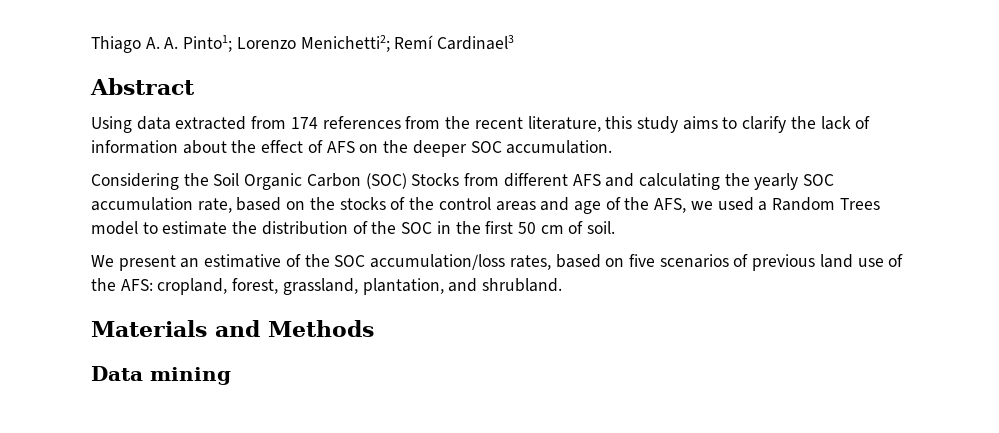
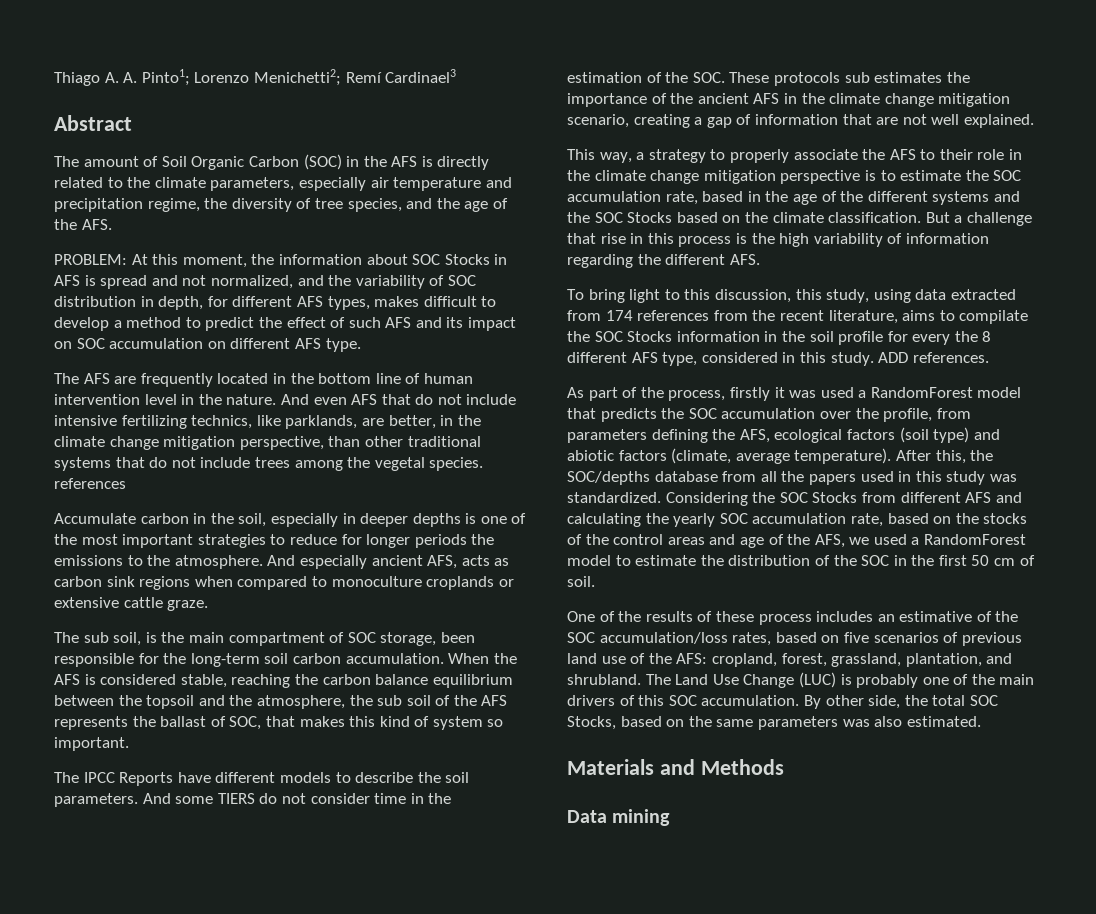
[91,116,132,133] Using -> [54,154,490,170] [54,177,512,191] [54,198,508,212] [54,219,112,230] [54,254,508,268] [54,275,476,289] [54,296,497,310] [54,317,517,331] [54,338,361,352] [54,373,473,387] [54,394,517,405] [54,415,481,429] [54,436,481,450] [54,457,484,471] [54,478,126,489] [54,513,527,527] [54,534,495,548] [54,555,510,569] [54,576,514,590] [54,597,209,611] [54,632,475,646] [54,653,517,667] [54,674,513,688] [54,695,508,709] [54,716,504,730] [54,737,129,751] [54,772,470,786] [54,793,452,807] [567,72,970,86] [567,93,1011,107] [567,114,1034,128] [567,149,1023,163] [567,170,1022,184] [567,191,1020,205] [567,212,1032,226] [567,233,989,247] [567,254,760,268] [567,289,911,303] The amount of Soil Organic Carbon (SOC) in the AFS is directly related to the climate parameters, especially air temperature and precipitation regime, the diversity of tree species, and the age of the AFS. // PROBLEM: At this moment, the information about SOC Stocks in AFS is spread and not normalized, and the variability of SOC distribution in depth, for different AFS types, makes difficult to develop a method to predict the effect of such AFS and its impact on SOC accumulation on different AFS type. // The AFS are frequently located in the bottom line of human intervention level in the nature. And even AFS that do not include intensive fertilizing technics, like parklands, are better, in the climate change mitigation perspective, than other traditional systems that do not include trees among the vegetal species. references // Accumulate carbon in the soil, especially in deeper depths is one of the most important strategies to reduce for longer periods the emissions to the atmosphere. And especially ancient AFS, acts as carbon sink regions when compared to monoculture croplands or extensive cattle graze. // The sub soil, is the main compartment of SOC storage, been responsible for the long-term soil carbon accumulation. When the AFS is considered stable, reaching the carbon balance equilibrium between the topsoil and the atmosphere, the sub soil of the AFS represents the ballast of SOC, that makes this kind of system so important. // The IPCC Reports have different models to describe the soil parameters. And some TIERS do not consider time in the estimation of the SOC. These protocols sub estimates the importance of the ancient AFS in the climate change mitigation scenario, creating a gap of information that are not well explained. // This way, a strategy to properly associate the AFS to their role in the climate change mitigation perspective is to estimate the SOC accumulation rate, based in the age of the different systems and the SOC Stocks based on the climate classification. But a challenge that rise in this process is the high variability of information regarding the different AFS. // To bring light to this discussion, this study, using
[605,116,871,133] [91,140,613,157] [91,173,407,190] this study aims to clarify the lack of information about the effect of AFS on the deeper SOC accumulation. // Considering the Soil Organic Carbon (SOC) -> [902,310,1029,324] [567,331,992,345] [567,352,989,366] [567,387,1022,401] [567,408,971,422] [567,427,1000,443] [567,448,994,464] [567,471,1017,485] [567,492,808,506] aims to compilate the SOC Stocks information in the soil profile for every the 8 different AFS type, considered in this study. ADD references. // As part of the process, firstly it was used a RandomForest model that predicts the SOC accumulation over the profile, from parameters defining the AFS, ecological factors (soil type) and abiotic factors (climate, average temperature). After this, the SOC/depths database from all the papers used in this study was standardized. Considering the SOC
[772,197,880,211] Random Trees -> [924,534,1027,545] RandomForest
[91,255,176,271] We present -> [567,611,874,625] One of the results of these process includes
(563, 285) none -> [645,672,1035,688] [567,695,998,709] [567,716,981,730] The Land Use Change (LUC) is probably one of the main drivers of this SOC accumulation. By other side, the total SOC Stocks, based on the same parameters was also estimated.

